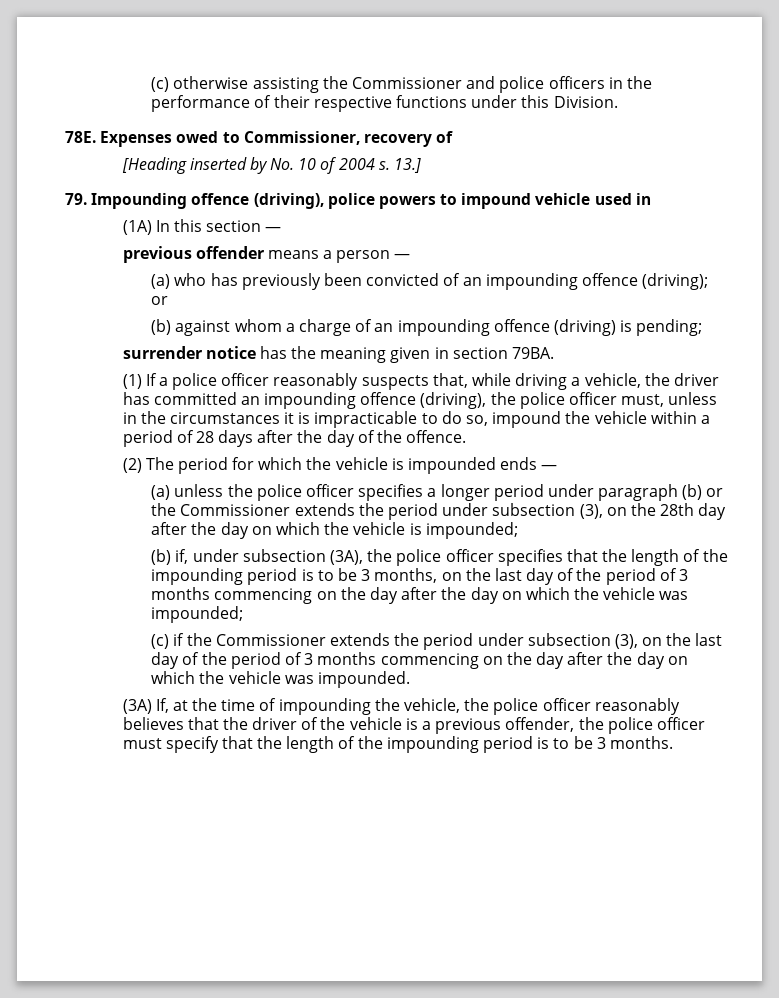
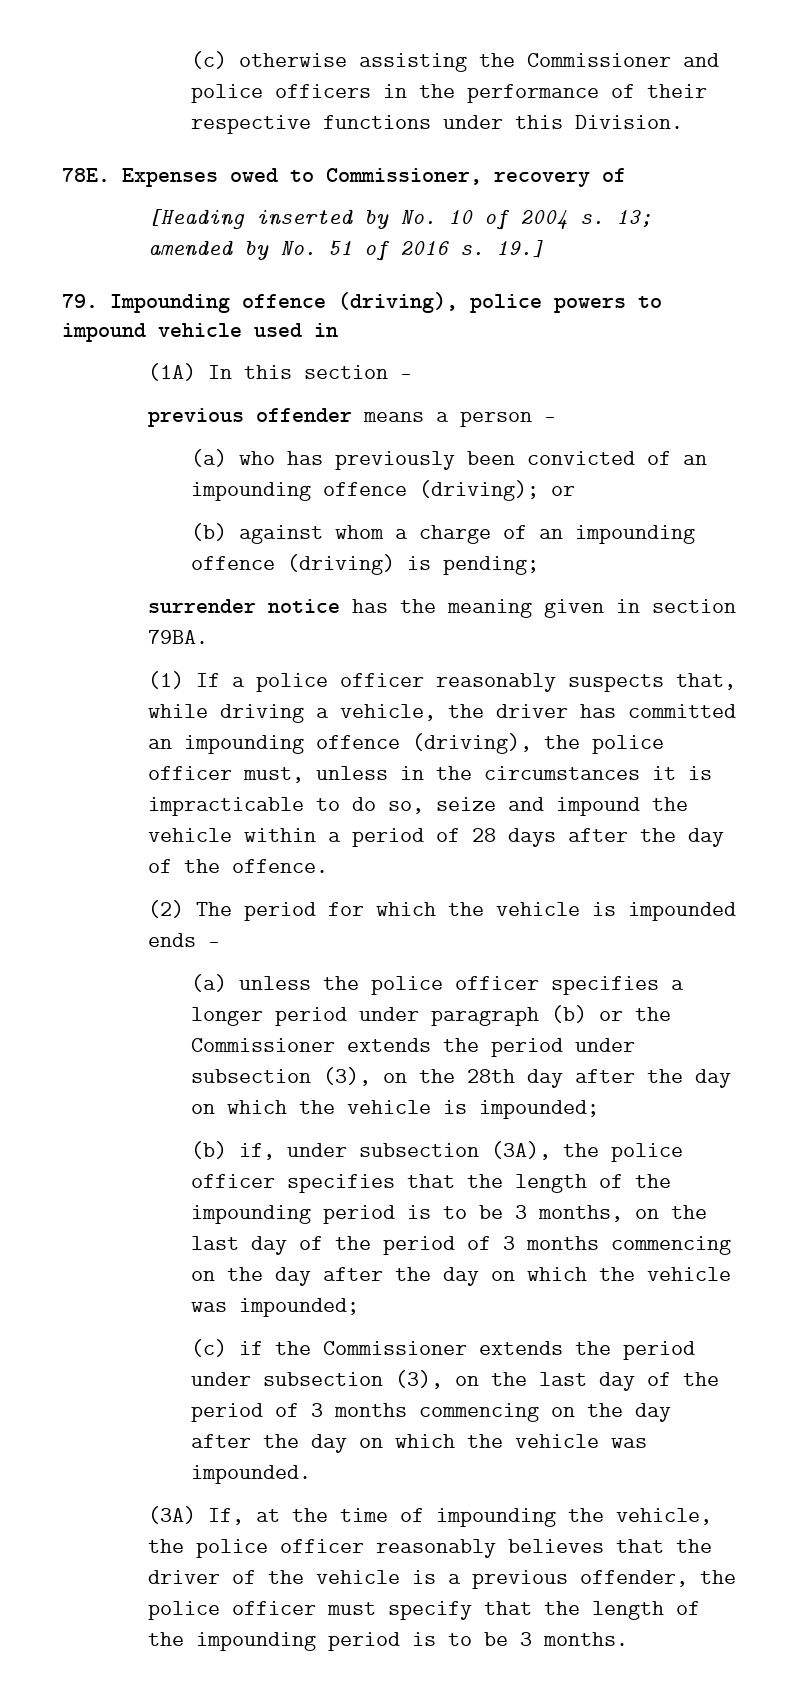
[393,158,421,173] 13.] -> [615,210,652,228] [147,239,544,261] 13; amended by No. 51 of 2016 s. 19.]
(488, 420) none -> [435,797,544,811] seize and

